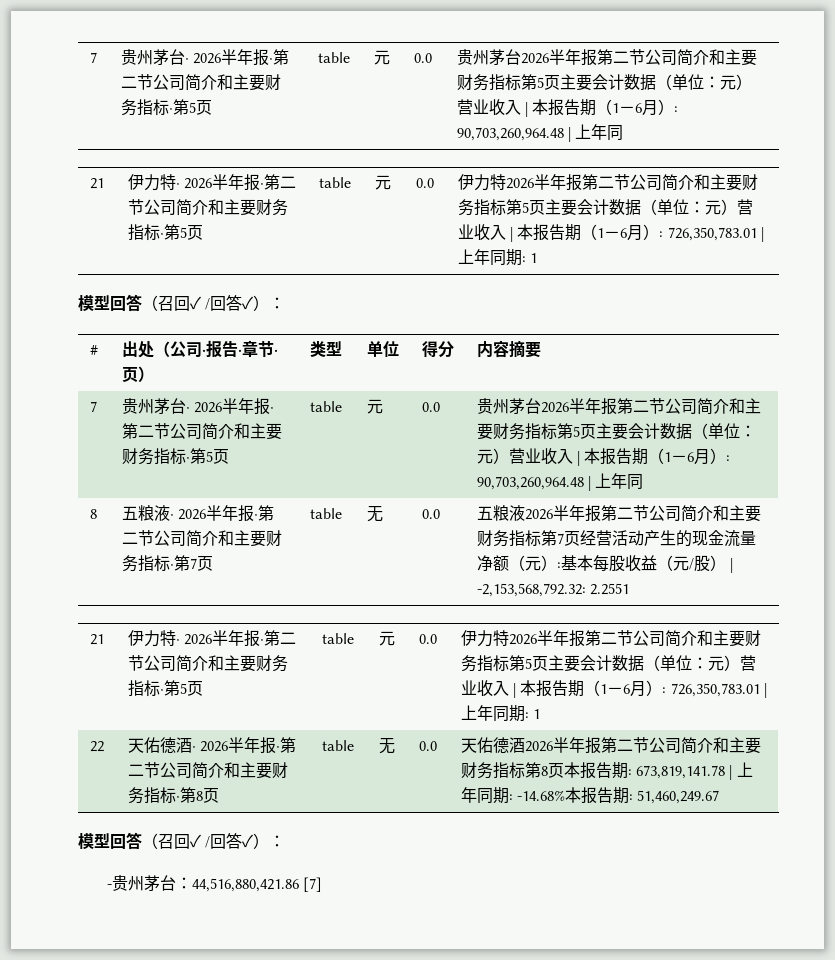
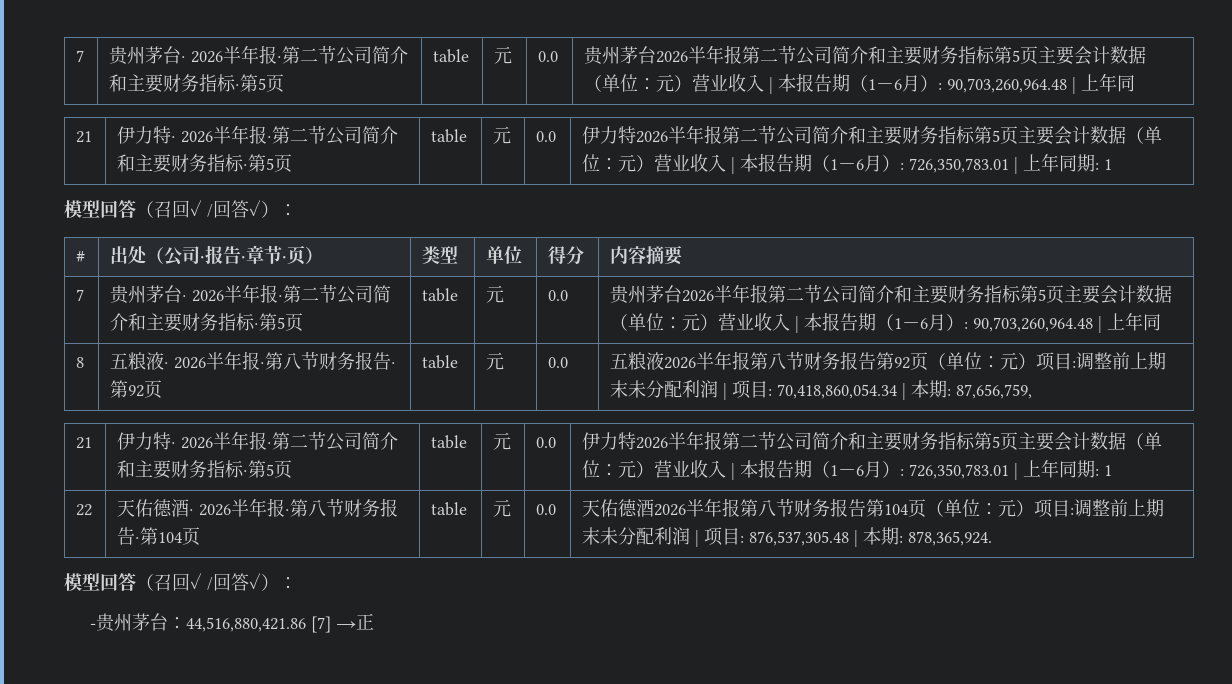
[121,530,282,547] [121,555,213,572] [309,508,342,519] [366,506,383,522] 二节公司简介和主要财务指标·第7页 | table | 无 -> [283,351,397,370] [110,380,163,399] [422,355,459,369] [486,352,505,370] 八节财务报告·第92页 | table | 元
[616,505,761,522] [476,530,756,547] [476,555,733,573] [476,583,629,597] 二节公司简介和主要财务指标第7页经营活动产生的现金流量净额（元）:基本每股收益（元/股） | -2,153,568,792.32: 2.2551 -> [768,351,1167,371] [610,380,1033,400] 八节财务报告第92页（单位：元）项目:调整前上期末未分配利润 | 项目: 70,418,860,054.34 | 本期: 87,656,759,
[127,762,288,779] [127,787,219,804] [321,740,354,751] [378,738,395,754] 二节公司简介和主要财务指标·第8页 | table | 无 -> [308,498,399,517] [117,527,201,546] [431,502,468,516] [493,499,512,517] 八节财务报告·第104页 | table | 元
[616,737,761,754] [460,762,753,780] [460,787,720,804] 二节公司简介和主要财务指标第8页本报告期: 673,819,141.78 | 上年同期: -14.68%本报告期: 51,460,249.67 -> [758,498,1165,518] [582,527,993,547] 八节财务报告第104页（单位：元）项目:调整前上期末未分配利润 | 项目: 876,537,305.48 | 本期: 878,365,924.
(323, 884) none -> [336,613,375,630] →正

